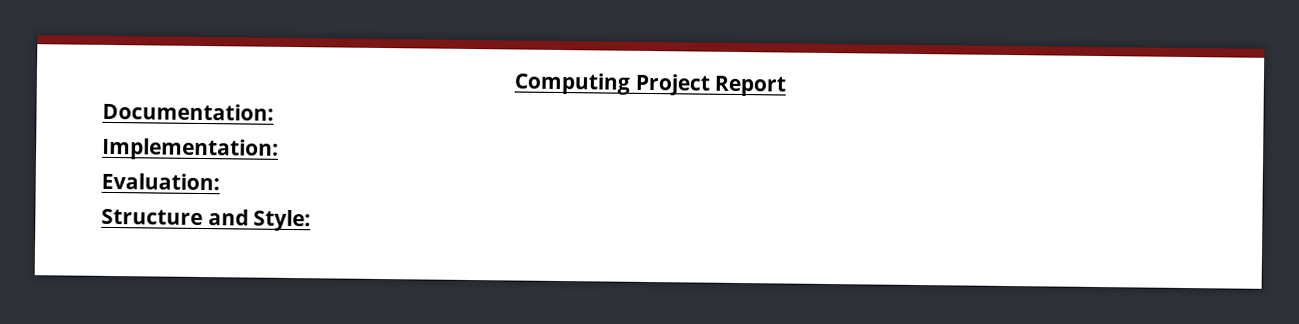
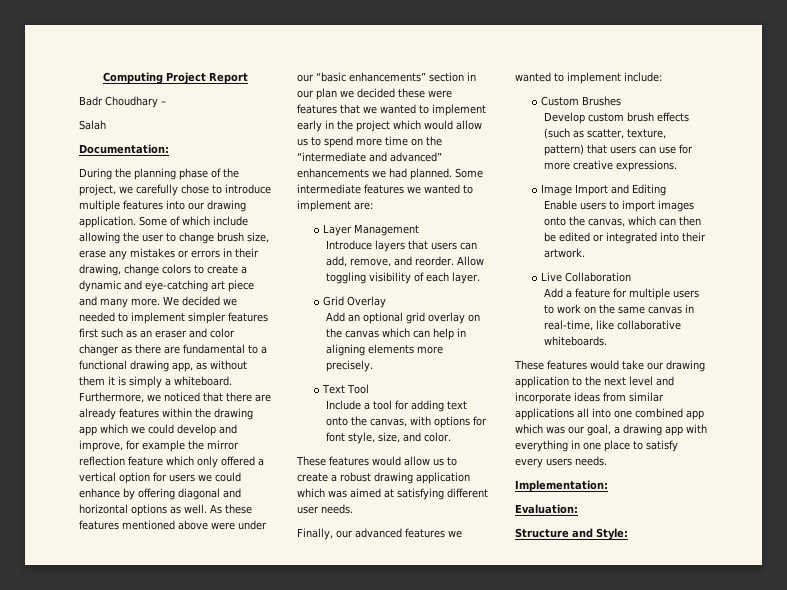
[102,102,274,121] Documentation: -> [79,96,166,108] [79,120,106,130] [79,144,169,154] [79,168,239,180] [79,184,271,196] [79,200,246,212] [79,216,248,228] [79,232,269,244] [79,248,259,260] [79,264,247,276] [79,280,254,292] [79,296,237,308] [79,312,268,324] [79,328,235,338] [79,344,267,356] [79,360,247,372] [79,376,232,388] [79,392,271,403] [79,408,253,420] [79,424,237,436] [79,440,239,452] [79,456,264,468] [79,472,241,484] [79,488,241,500] [79,504,252,516] [79,520,267,530] [297,72,476,82] [297,88,452,100] [297,104,486,116] [297,120,482,132] [297,136,442,148] [297,152,442,162] [297,168,483,180] [297,184,473,194] [297,200,373,212] [323,224,420,236] [325,240,477,252] [325,256,484,267] [325,272,480,284] [323,296,387,308] [325,312,480,324] [325,328,466,340] [325,344,443,356] [325,360,373,372] [322,384,370,394] [325,400,467,412] [325,416,487,428] [325,432,451,444] [296,456,457,466] [297,472,470,484] [297,488,488,500] [297,504,353,514] [297,528,462,540] [515,72,662,84] [541,96,622,106] [543,112,689,124] [543,128,666,139] [543,144,693,156] [543,160,677,172] [541,184,667,196] [543,200,694,212] [543,216,701,227] [543,232,706,244] [543,248,585,258] [541,272,632,282] [543,288,699,300] [543,304,694,314] [543,320,681,331] [543,336,607,346] [514,360,705,372] [515,376,674,388] [515,392,664,404] [515,408,704,420] [515,424,707,436] [515,440,678,452] [515,456,607,468] Badr Choudhary – // Salah // Documentation: // During the planning phase of the project, we carefully chose to introduce multiple features into our drawing application. Some of which include allowing the user to change brush size, erase any mistakes or errors in their drawing, change colors to create a dynamic and eye-catching art piece and many more. We decided we needed to implement simpler features first such as an eraser and color changer as there are fundamental to a functional drawing app, as without them it is simply a whiteboard. Furthermore, we noticed that there are already features within the drawing app which we could develop and improve, for example the mirror reflection feature which only offered a vertical option for users we could enhance by offering diagonal and horizontal options as well. As these features mentioned above were under our “basic enhancements” section in our plan we decided these were features that we wanted to implement early in the project which would allow us to spend more time on the “intermediate and advanced” enhancements we had planned. Some intermediate features we wanted to implement are: // Layer Management // Introduce layers that users can add, remove, and reorder. Allow toggling visibility of each layer. // Grid Overlay // Add an optional grid overlay on the canvas which can help in aligning elements more precisely. // Text Tool // Include a tool for adding text onto the canvas, with options for font style, size, and color. // These features would allow us to create a robust drawing application which was aimed at satisfying different user needs. // Finally, our advanced features we wanted to implement include: // Custom Brushes // Develop custom brush effects (such as scatter, texture, pattern) that users can use for more creative expressions. // Image Import and Editing // Enable users to import images onto the canvas, which can then be edited or integrated into their artwork. // Live Collaboration // Add a feature for multiple users to work on the same canvas in real-time, like collaborative whiteboards. // These features would take our drawing application to the next level and incorporate ideas from similar applications all into one combined app which was our goal, a drawing app with everything in one place to satisfy every users needs.

